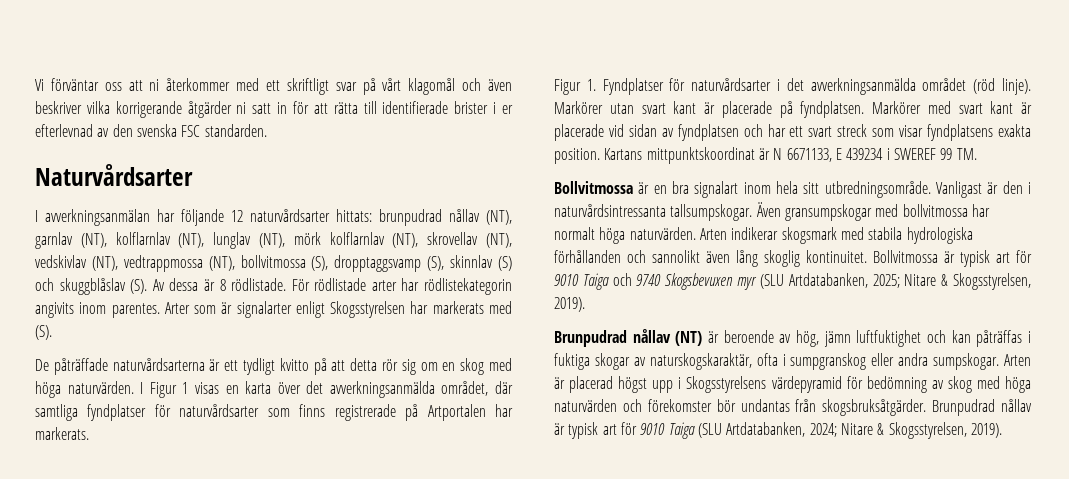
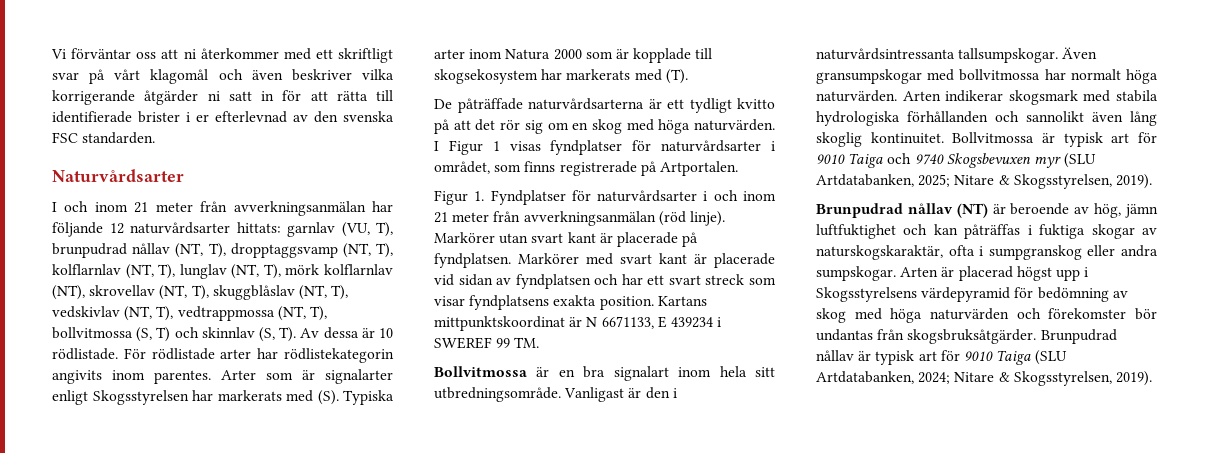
(38, 216) none -> [64,201,228,213] och inom 21 meter från
[379,209,512,226] [35,232,512,249] [35,255,513,272] [35,278,148,295] brunpudrad nållav (NT), garnlav (NT), kolflarnlav (NT), lunglav (NT), mörk kolflarnlav (NT), skrovellav (NT), vedskivlav (NT), vedtrappmossa (NT), bollvitmossa (S), dropptaggsvamp (S), skinnlav (S) och skuggblåslav (S). -> [287,222,393,237] [52,243,393,258] [52,264,393,279] [52,285,349,300] [52,306,327,321] [52,327,297,342] garnlav (VU, T), brunpudrad nållav (NT, T), dropptaggsvamp (NT, T), kolflarnlav (NT, T), lunglav (NT, T), mörk kolflarnlav (NT), skrovellav (NT, T), skuggblåslav (NT, T), vedskivlav (NT, T), vedtrappmossa (NT, T), bollvitmossa (S, T) och skinnlav (S, T).
[219,279,226,291] 8 -> [378,328,393,338] 10
(52, 332) none -> [343,390,394,405] [434,48,713,63] [434,69,688,84] Typiska arter inom Natura 2000 som är kopplade till skogsekosystem har markerats med (T).
[350,358,378,371] detta -> [475,119,496,131] det
[225,381,513,398] [35,404,78,421] en karta över det avverkningsanmälda området, där samtliga -> (541, 146) none
(260, 410) none -> [771,141,775,151] [434,161,490,174] i området,
[427,404,513,421] [35,427,89,440] Artportalen har markerats. -> [659,161,738,176] Artportalen.
[786,78,967,95] det avverkningsanmälda området -> [713,190,776,201] [434,211,656,226] och inom 21 meter från avverkningsanmälan

